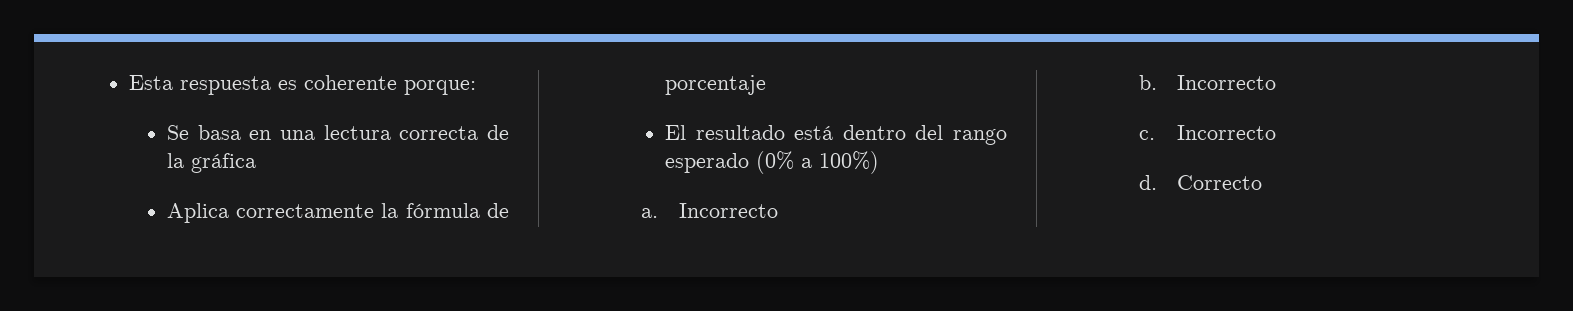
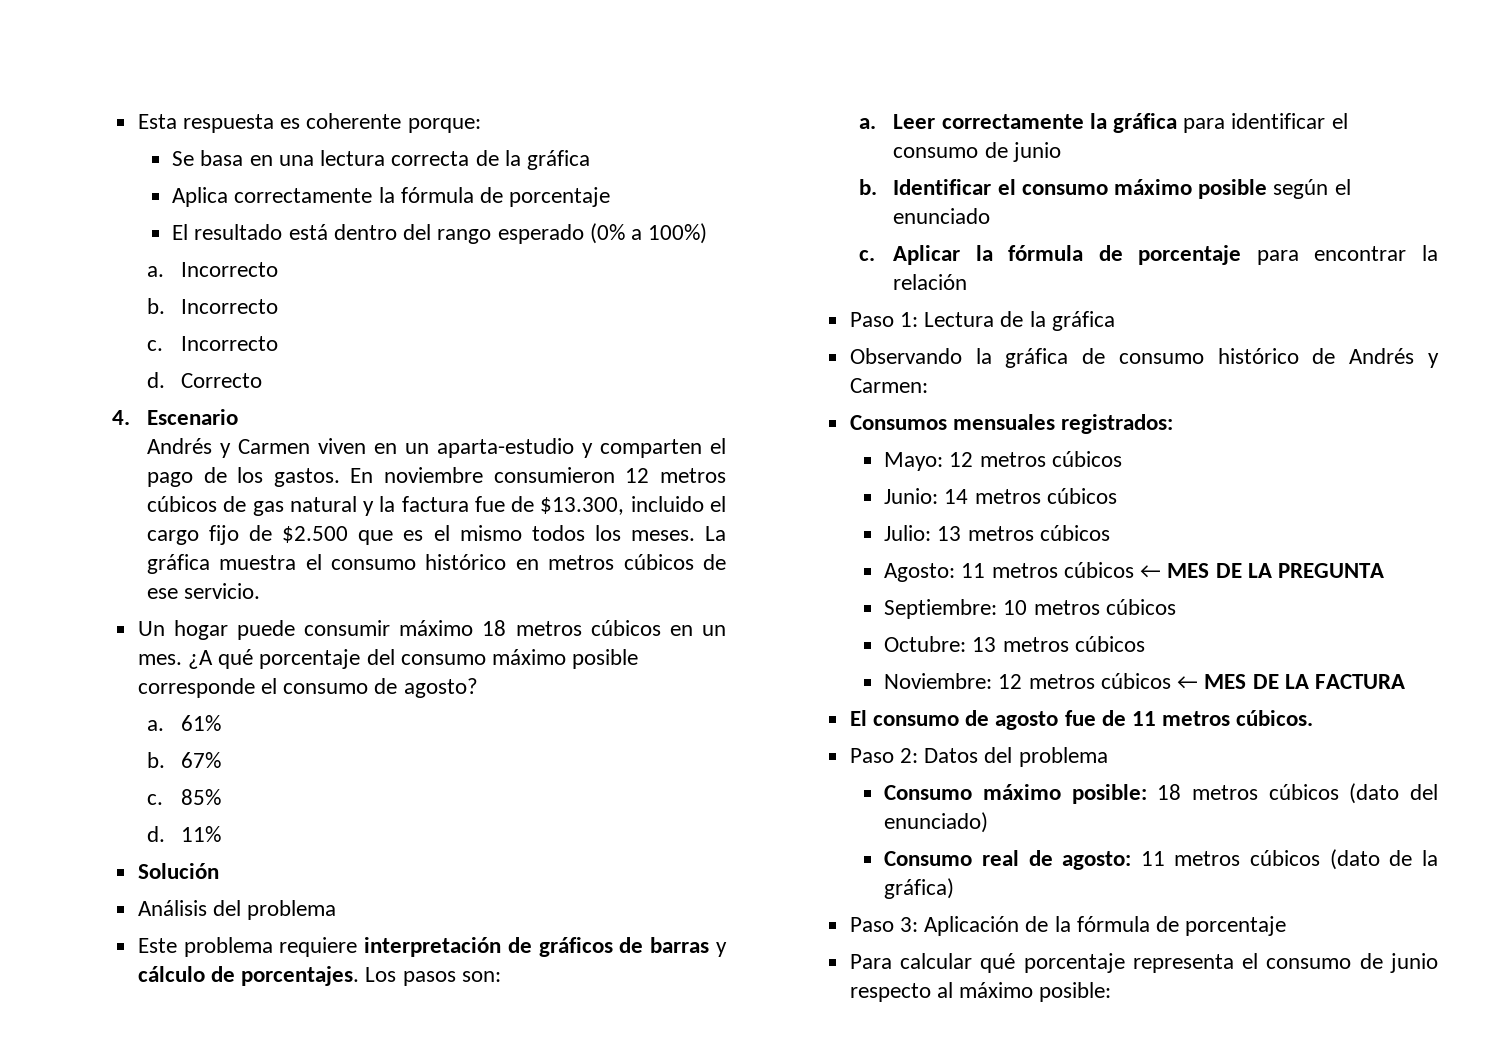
(1262, 182) none -> [112,409,238,425] [146,438,726,458] [146,467,726,487] [146,496,727,516] [146,525,726,545] [146,554,726,574] [146,583,261,599] [137,620,726,640] [137,649,639,669] [137,678,478,698] [146,715,222,731] [146,752,222,768] [146,789,222,805] [146,826,222,842] [137,863,219,879] [137,900,337,920] [137,937,727,957] [137,966,501,986] [858,113,1348,133] [893,142,1061,162] [858,179,1351,199] [893,208,991,224] [858,245,1438,265] [893,274,968,290] [849,311,1115,331] [849,348,1439,368] [849,378,928,393] [849,414,1174,434] [884,451,1122,471] [884,488,1117,504] [884,525,1110,541] [884,562,1384,582] [884,599,1176,619] [884,636,1145,652] [884,673,1405,689] [849,710,1314,730] [849,747,1108,767] [884,783,1438,804] [884,812,989,833] [884,849,1438,870] [884,878,955,899] [849,916,1287,936] [849,953,1438,973] [849,982,1112,1002] // 4. Escenario // Andrés y Carmen viven en un aparta-estudio y comparten el pago de los gastos. En noviembre consumieron 12 metros cúbicos de gas natural y la factura fue de $13.300, incluido el cargo fijo de $2.500 que es el mismo todos los meses. La gráfica muestra el consumo histórico en metros cúbicos de ese servicio. // Un hogar puede consumir máximo 18 metros cúbicos en un mes. ¿A qué porcentaje del consumo máximo posible corresponde el consumo de agosto? // a. 61% // b. 67% // c. 85% // d. 11% // Solución // Análisis del problema // Este problema requiere interpretación de gráficos de barras y cálculo de porcentajes. Los pasos son: // a. Leer correctamente la gráfica para identificar el consumo de junio // b. Identificar el consumo máximo posible según el enunciado // c. Aplicar la fórmula de porcentaje para encontrar la relación // Paso 1: Lectura de la gráfica // Observando la gráfica de consumo histórico de Andrés y Carmen: // Consumos mensuales registrados: // Mayo: 12 metros cúbicos // Junio: 14 metros cúbicos // Julio: 13 metros cúbicos // Agosto: 11 metros cúbicos ← MES DE LA PREGUNTA // Septiembre: 10 metros cúbicos // Octubre: 13 metros cúbicos // Noviembre: 12 metros cúbicos ← MES DE LA FACTURA // El consumo de agosto fue de 11 metros cúbicos. // Paso 2: Datos del problema // Consumo máximo posible: 18 metros cúbicos (dato del enunciado) // Consumo real de agosto: 11 metros cúbicos (dato de la gráfica) // Paso 3: Aplicación de la fórmula de porcentaje // Para calcular qué porcentaje representa el consumo de junio respecto al máximo posible:

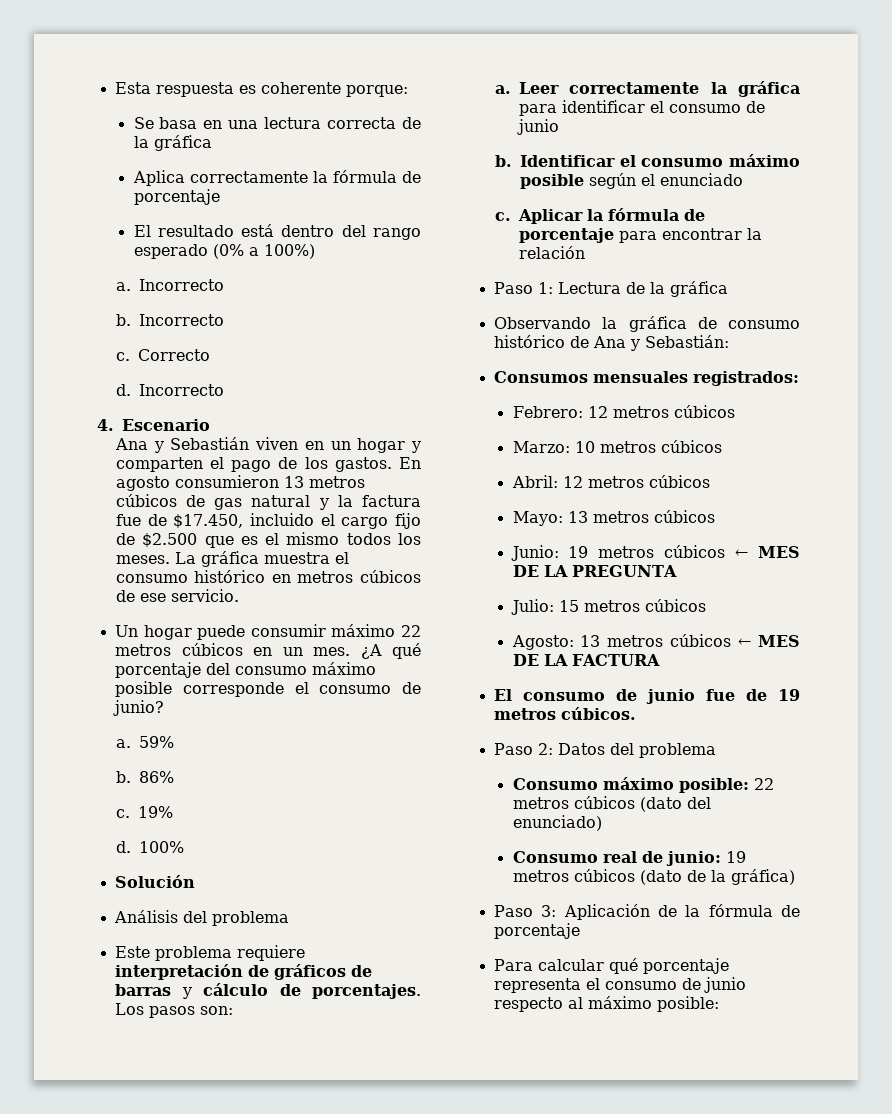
[181,336,279,351] [146,372,263,388] Incorrecto // d. Correcto -> [137,349,210,361] [115,384,224,396] Correcto // d. Incorrecto
[146,438,310,458] Andrés y Carmen -> [114,437,250,453] Ana y Sebastián
[436,438,574,458] aparta-estudio -> [357,438,406,453] hogar
[384,467,650,483] noviembre consumieron 12 -> [115,475,304,491] agosto consumieron 13
[540,497,625,515] $13.300, -> [173,514,244,529] $17.450,
[482,620,507,636] 18 -> [401,625,421,637] 22
[403,678,478,698] [146,715,222,731] [146,752,222,768] [146,789,222,805] [146,826,222,842] agosto? // a. 61% // b. 67% // c. 85% // d. 11% -> [113,700,165,716] [115,736,174,748] [115,771,174,783] [115,806,173,818] [115,841,184,853] junio? // a. 59% // b. 86% // c. 19% // d. 100%
[1349,348,1439,368] [849,378,928,393] Andrés y Carmen: -> [593,335,730,351] Ana y Sebastián:
[884,451,1122,471] [884,488,1117,504] [884,525,1110,541] [884,563,986,582] Mayo: 12 metros cúbicos // Junio: 14 metros cúbicos // Julio: 13 metros cúbicos // Agosto: 11 -> [512,405,735,418] [512,440,722,453] [511,475,710,488] [512,510,715,526] [510,545,589,561] Febrero: 12 metros cúbicos // Marzo: 10 metros cúbicos // Abril: 12 metros cúbicos // Mayo: 13 metros cúbicos // Junio: 19
[884,599,1176,619] [884,636,1145,652] [884,673,1171,689] Septiembre: 10 metros cúbicos // Octubre: 13 metros cúbicos // Noviembre: 12 metros cúbicos -> [510,599,706,615] [511,634,732,650] Julio: 15 metros cúbicos // Agosto: 13 metros cúbicos
[995,710,1157,730] agosto fue de 11 -> [646,689,800,704] junio fue de 19
[1157,784,1182,800] 18 -> [753,778,774,790] 22
[1062,851,1165,870] agosto: 11 -> [665,851,746,866] junio: 19

